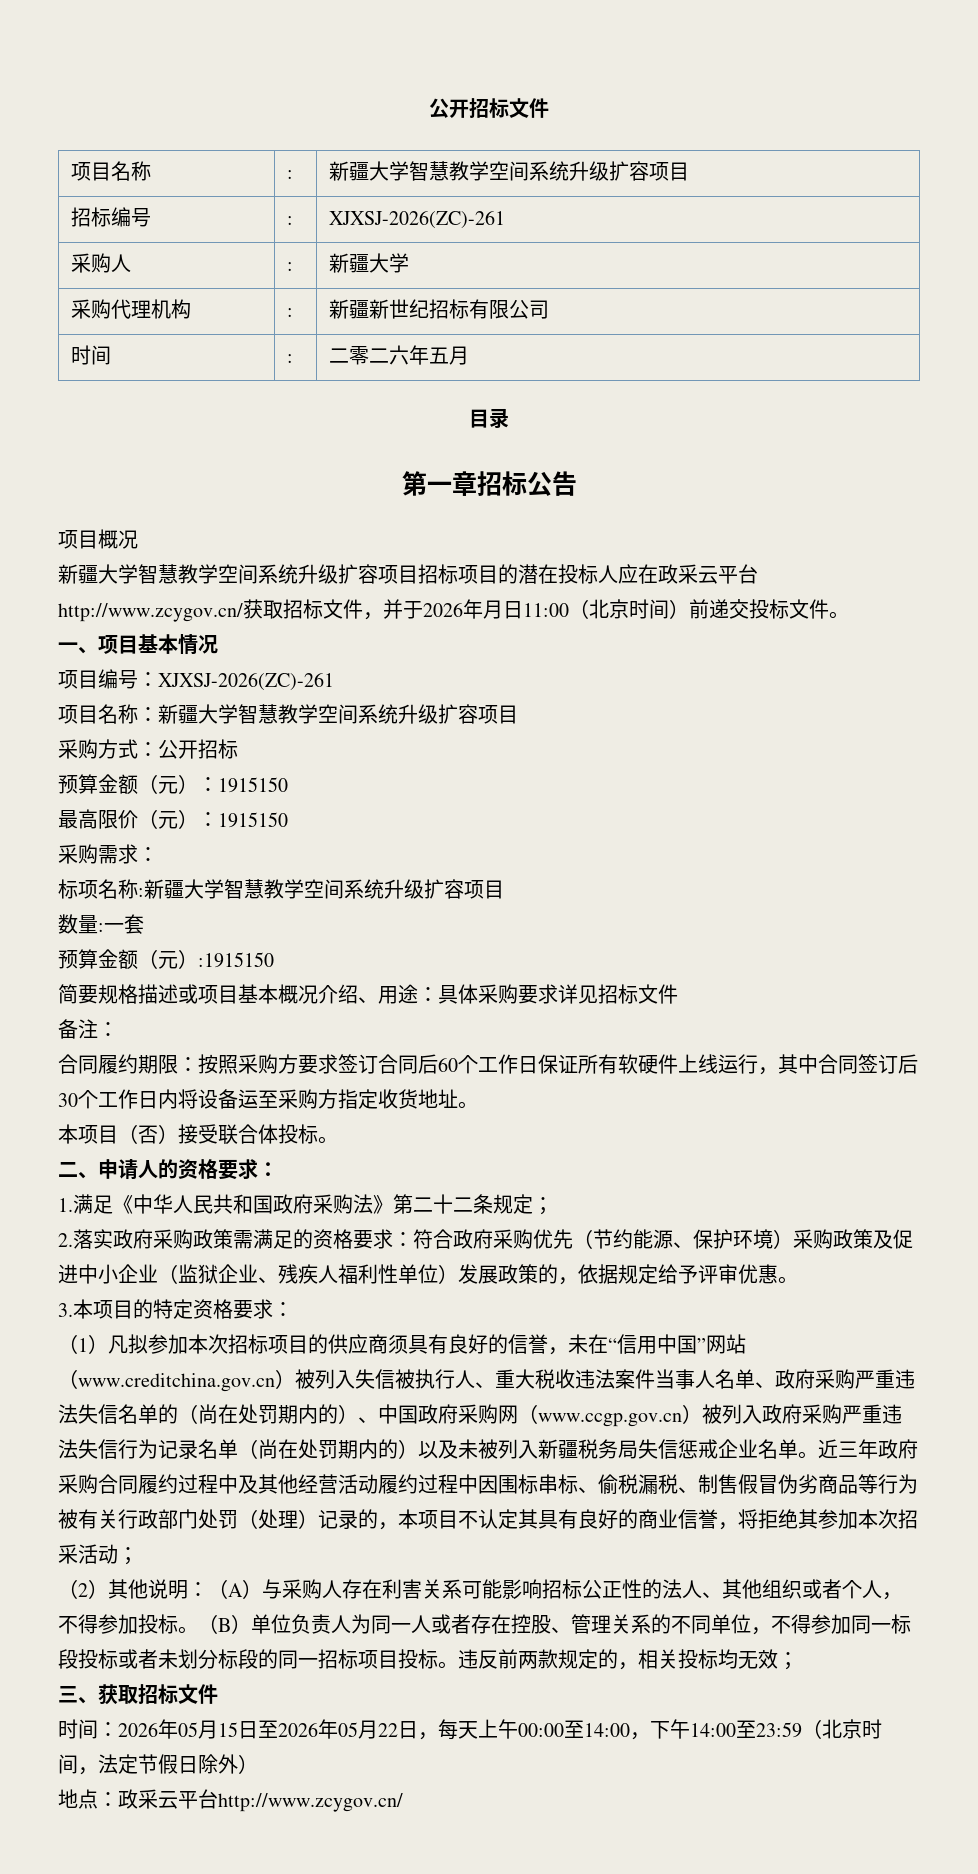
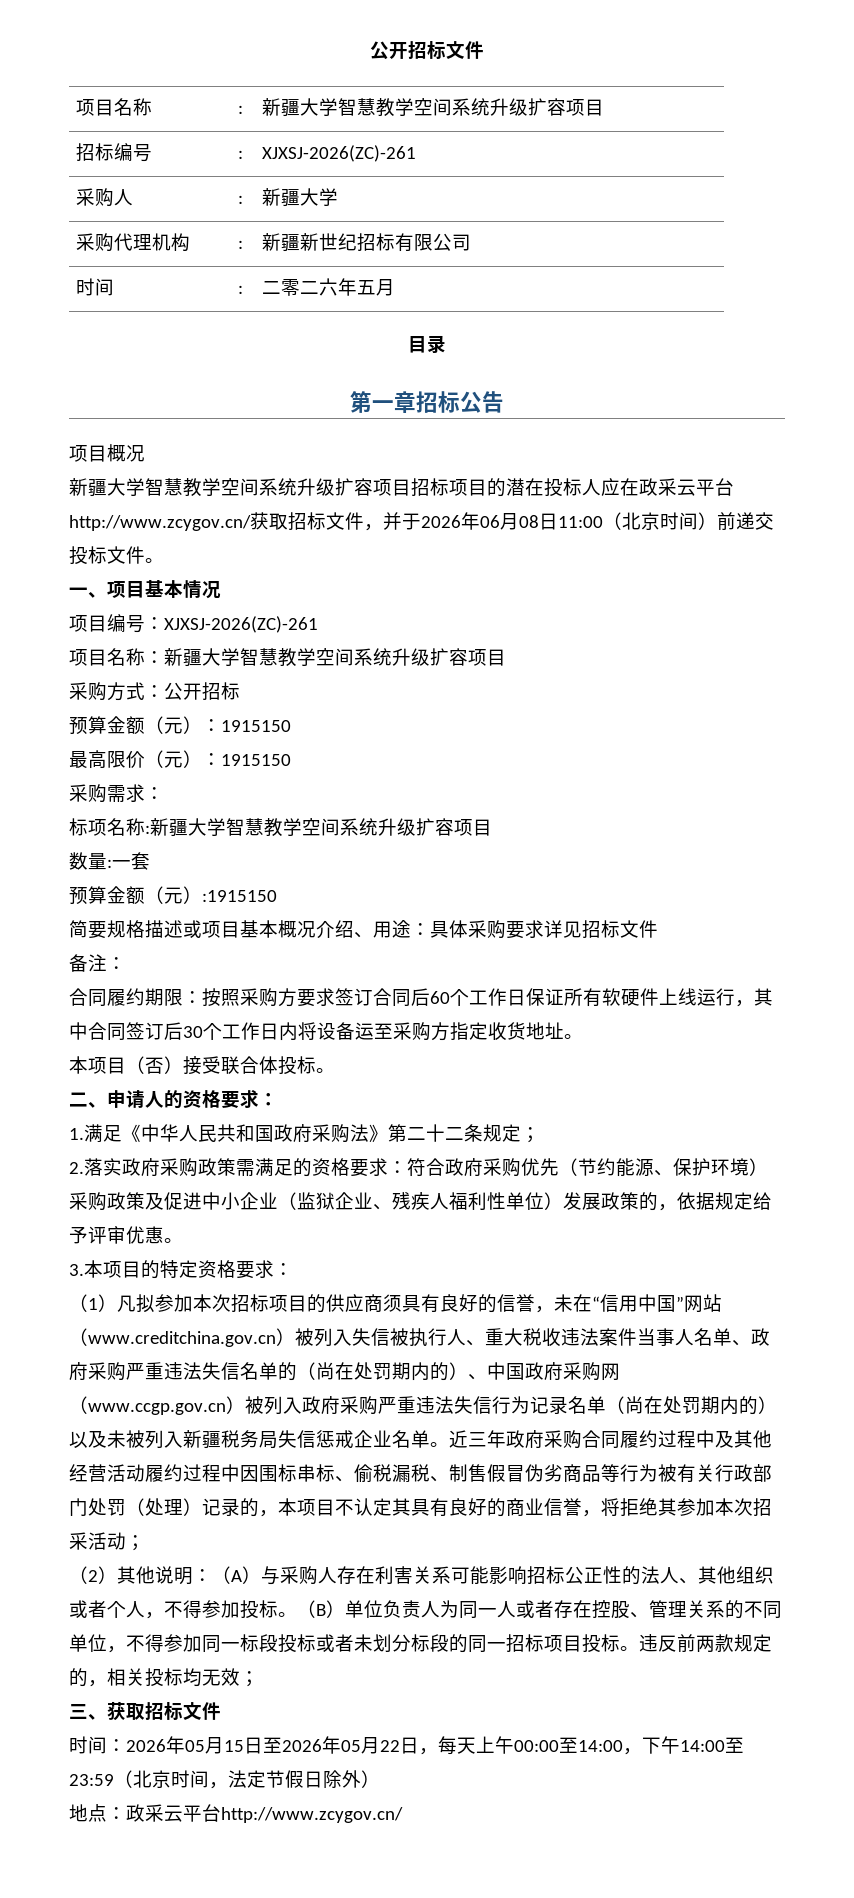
[483,600,503,619] 月 -> [480,513,539,530] 06月08

